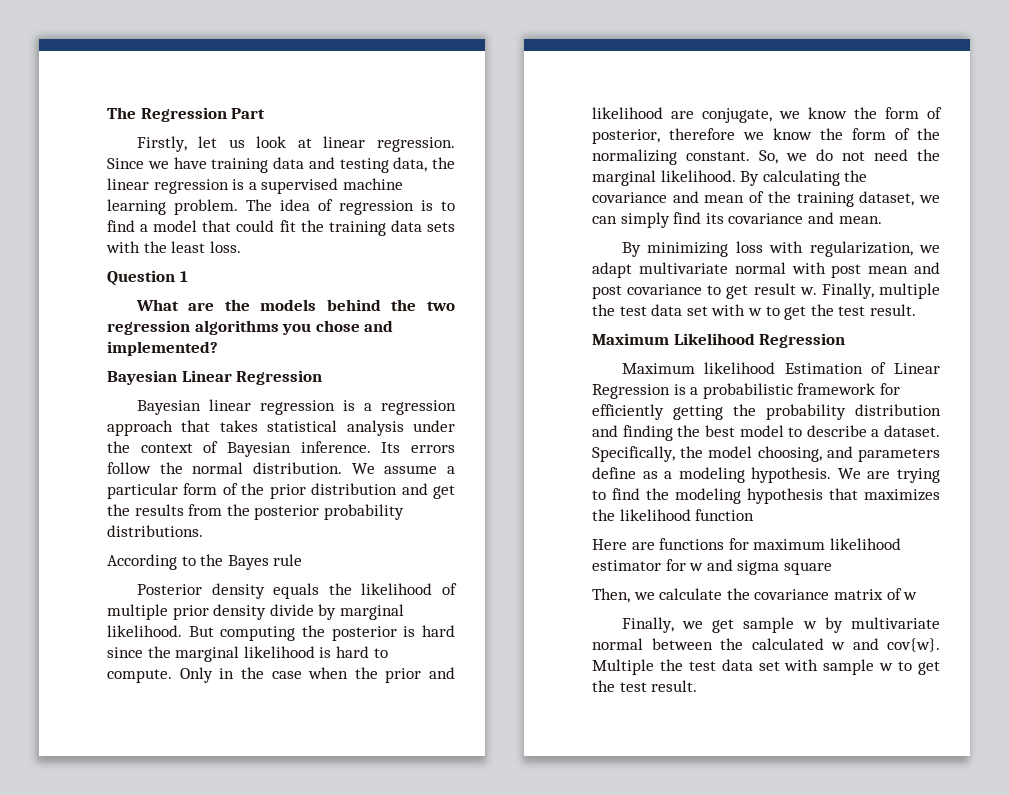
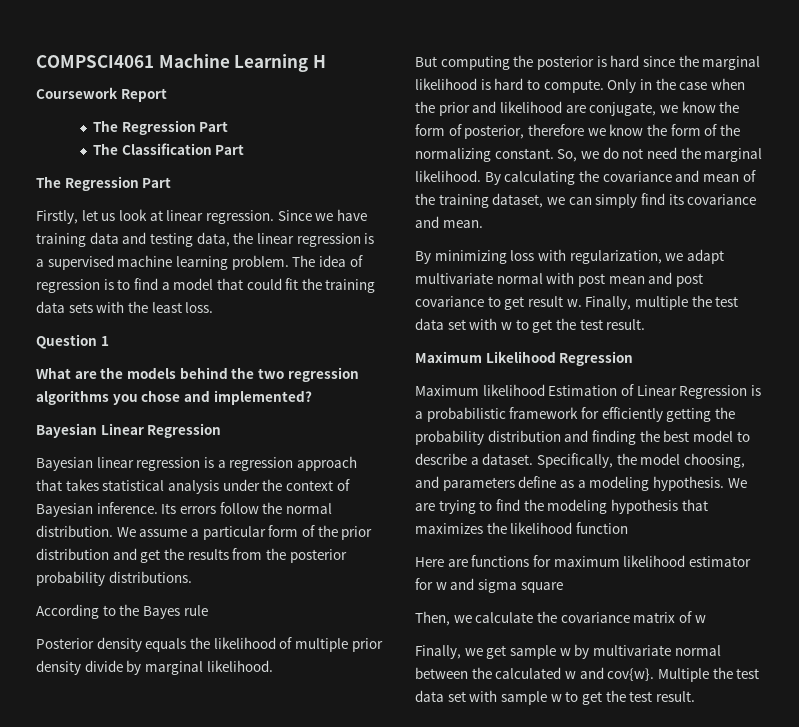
(107, 113) none -> [36,54,326,72] [36,87,167,102] [93,120,229,135] [93,143,245,155] COMPSCI4061 Machine Learning H // Coursework Report // The Regression Part // The Classification Part //
(182, 631) none -> (273, 666) //

